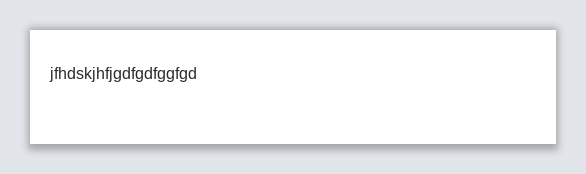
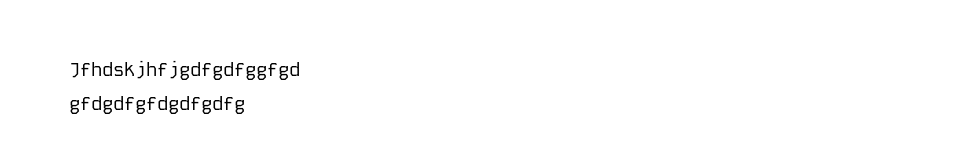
[49,67,197,82] jfhdskjhfjgdfgdfggfgd -> [69,60,300,80] [69,96,245,114] Jfhdskjhfjgdfgdfggfgd // gfdgdfgfdgdfgdfg

